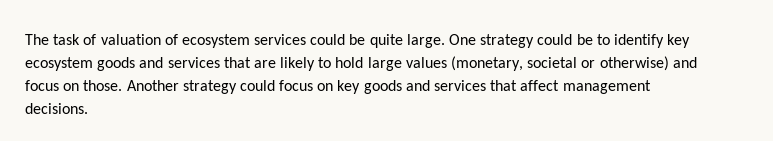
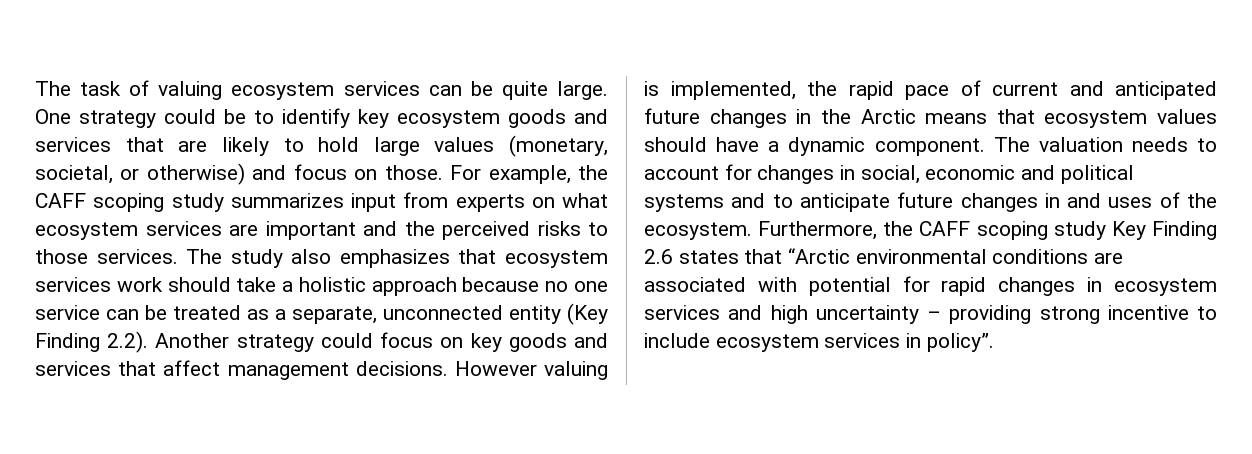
[100,34,346,48] valuation of ecosystem services could -> [158,81,462,100] valuing ecosystem services can
[527,57,578,68] societal -> [35,165,113,184] societal,
(123, 85) none -> [450,165,609,184] [35,192,608,212] [35,221,608,240] [35,249,608,268] [35,277,608,296] [35,303,608,325] [35,331,149,353] For example, the CAFF scoping study summarizes input from experts on what ecosystem services are important and the perceived risks to those services. The study also emphasizes that ecosystem services work should take a holistic approach because no one service can be treated as a separate, unconnected entity (Key Finding 2.2).
(88, 108) none -> [454,361,608,380] [644,80,1217,100] [644,108,1217,128] [644,137,1217,156] [644,164,1134,184] [644,192,1217,212] [644,221,1217,240] [644,248,1124,264] [644,276,1217,296] [644,305,1217,324] [644,333,994,352] However valuing is implemented, the rapid pace of current and anticipated future changes in the Arctic means that ecosystem values should have a dynamic component. The valuation needs to account for changes in social, economic and political systems and to anticipate future changes in and uses of the ecosystem. Furthermore, the CAFF scoping study Key Finding 2.6 states that “Arctic environmental conditions are associated with potential for rapid changes in ecosystem services and high uncertainty – providing strong incentive to include ecosystem services in policy”.

